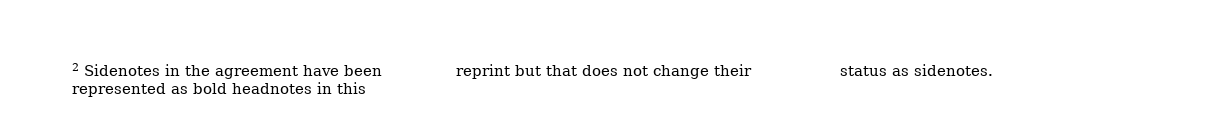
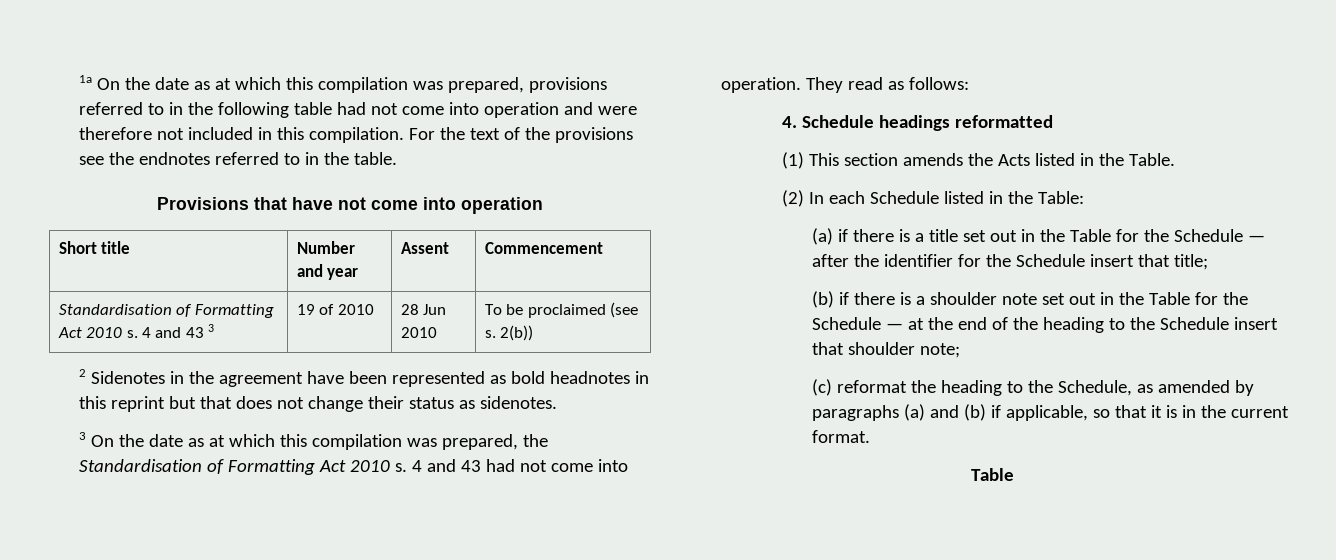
(72, 67) none -> [79,75,608,93] [79,102,638,118] [79,127,634,143] [79,152,398,165] [157,197,543,214] [58,241,131,254] [296,241,355,254] [296,264,359,280] [400,242,449,254] [484,242,603,254] [58,304,274,318] [57,324,215,338] [296,304,374,315] [400,304,447,315] [400,327,437,338] [484,302,638,318] [484,325,534,341] 1a On the date as at which this compilation was prepared, provisions referred to in the following table had not come into operation and were therefore not included in this compilation. For the text of the provisions see the endnotes referred to in the table. // Provisions that have not come into operation // Short title | Number and year | Assent | Commencement // Standardisation of Formatting Act 2010 s. 4 and 43 3 | 19 of 2010 | 28 Jun 2010 | To be proclaimed (see s. 2(b)) //
(994, 70) none -> [79,432,549,450] [79,459,629,475] [721,77,970,93] [782,115,1054,131] [782,152,1176,169] [782,190,1085,207] [812,228,1266,245] [812,254,1209,270] [812,291,1249,308] [812,317,1279,333] [812,342,961,358] [812,379,1255,396] [812,404,1290,421] [812,430,871,443] [970,468,1014,481] // 3 On the date as at which this compilation was prepared, the Standardisation of Formatting Act 2010 s. 4 and 43 had not come into operation. They read as follows: // 4. Schedule headings reformatted // (1) This section amends the Acts listed in the Table. // (2) In each Schedule listed in the Table: // (a) if there is a title set out in the Table for the Schedule — after the identifier for the Schedule insert that title; // (b) if there is a shoulder note set out in the Table for the Schedule — at the end of the heading to the Schedule insert that shoulder note; // (c) reformat the heading to the Schedule, as amended by paragraphs (a) and (b) if applicable, so that it is in the current format. // Table

